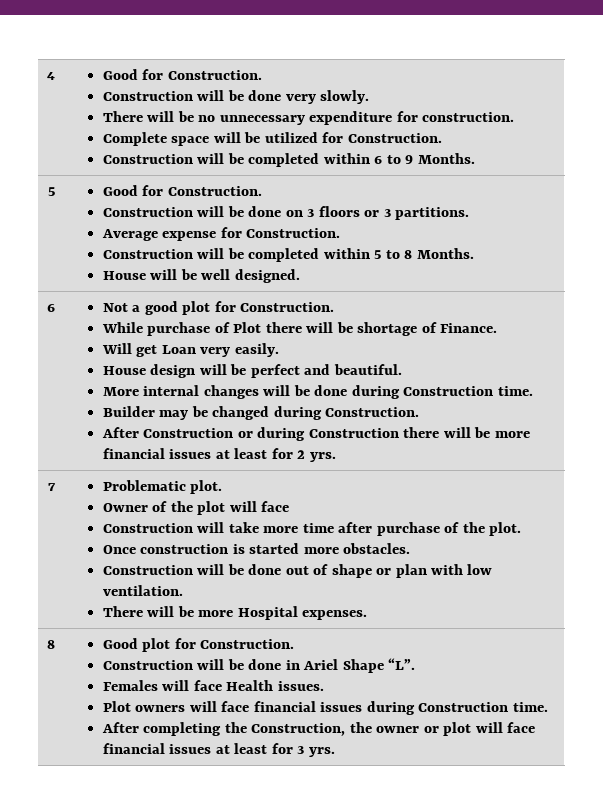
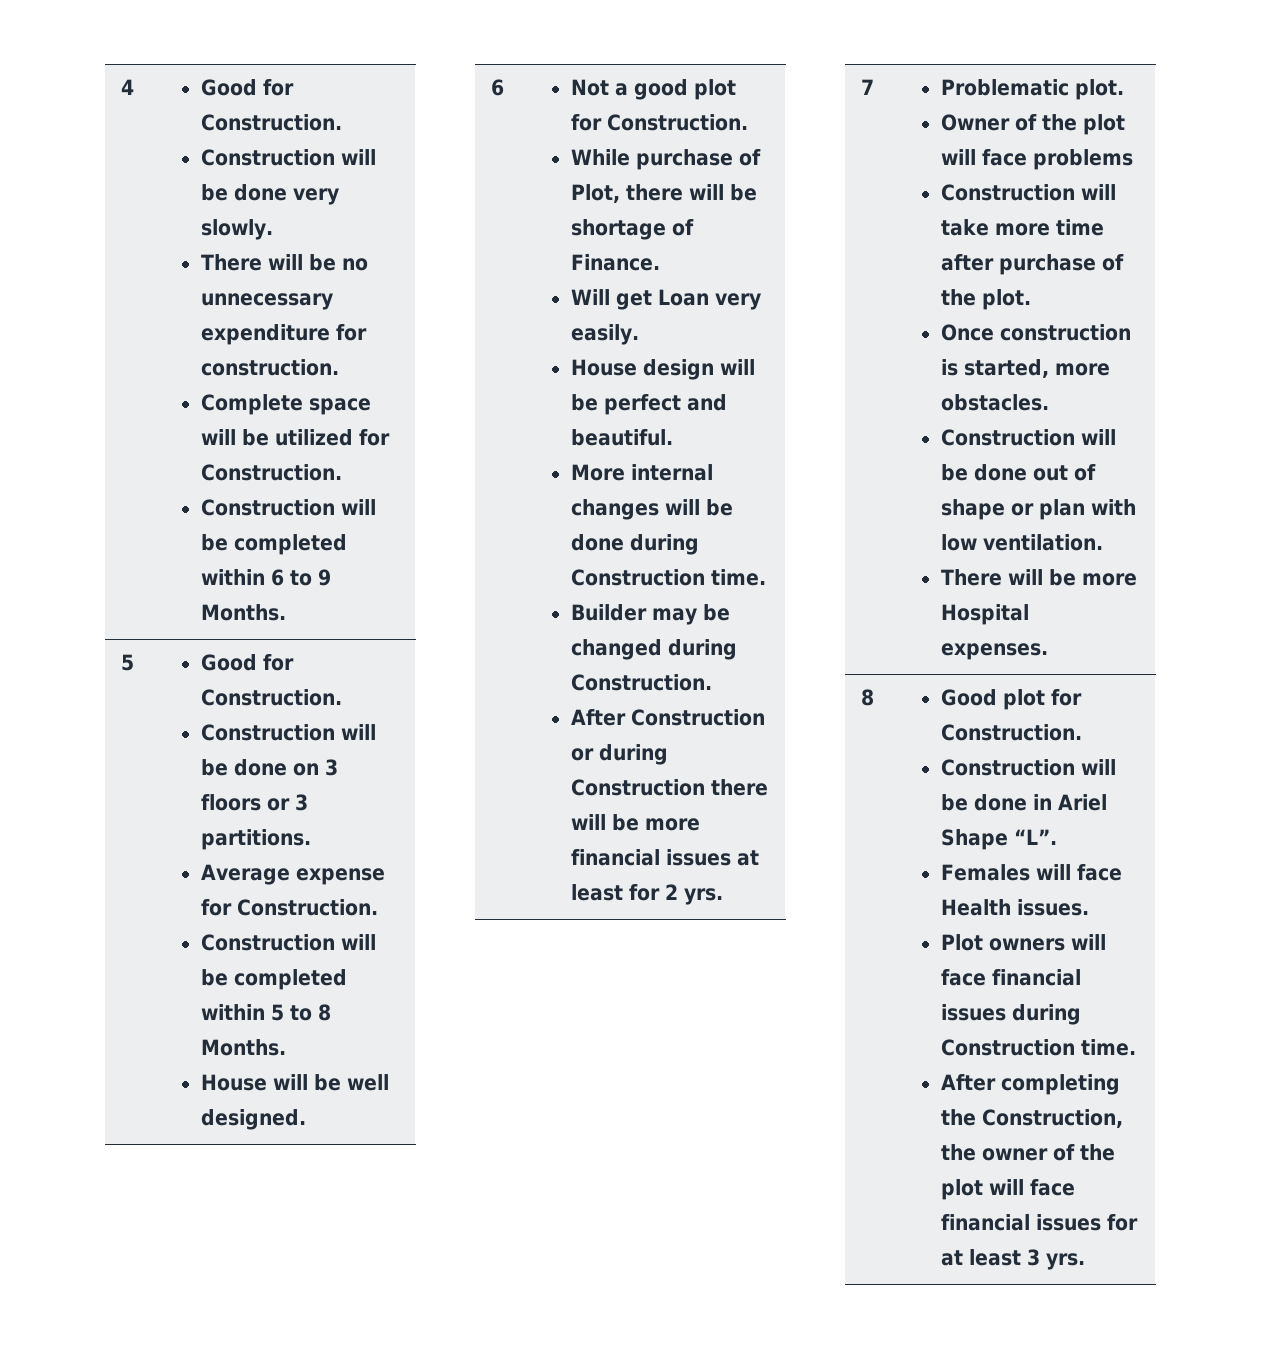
[233,322,262,333] Plot -> [570,184,620,203] Plot,
(290, 506) none -> [1032,149,1133,170] problems
[249,543,300,554] started -> [963,359,1049,378] started,
[423,726,439,733] or -> [1052,1144,1115,1161] of the
[215,743,293,754] at least for -> [1106,1214,1138,1231] [940,1249,1021,1266] for at least

